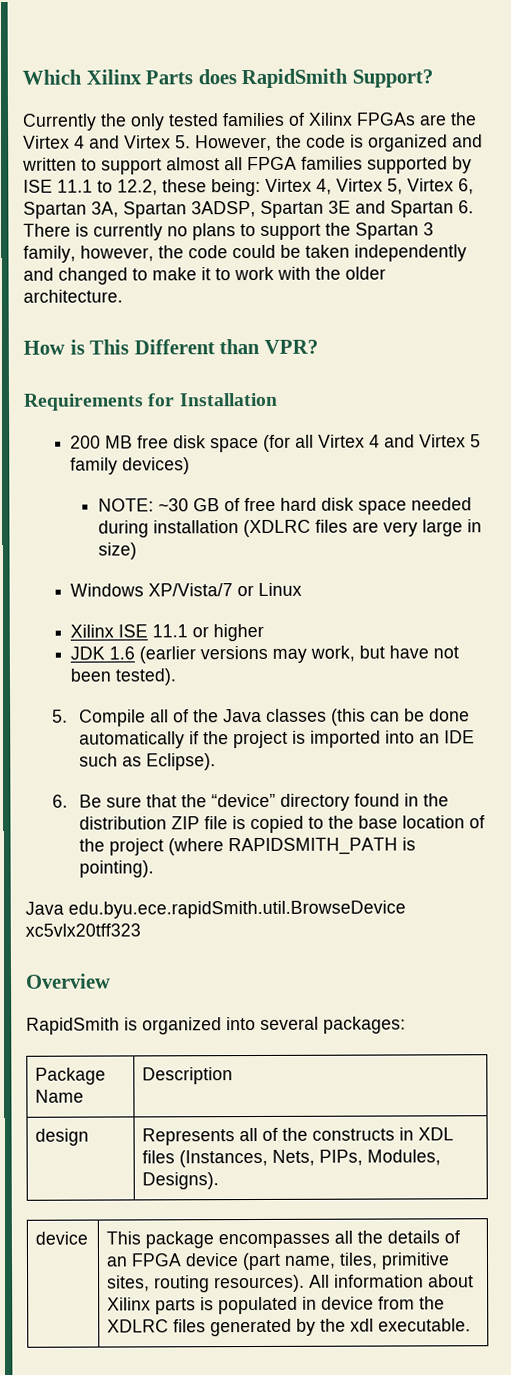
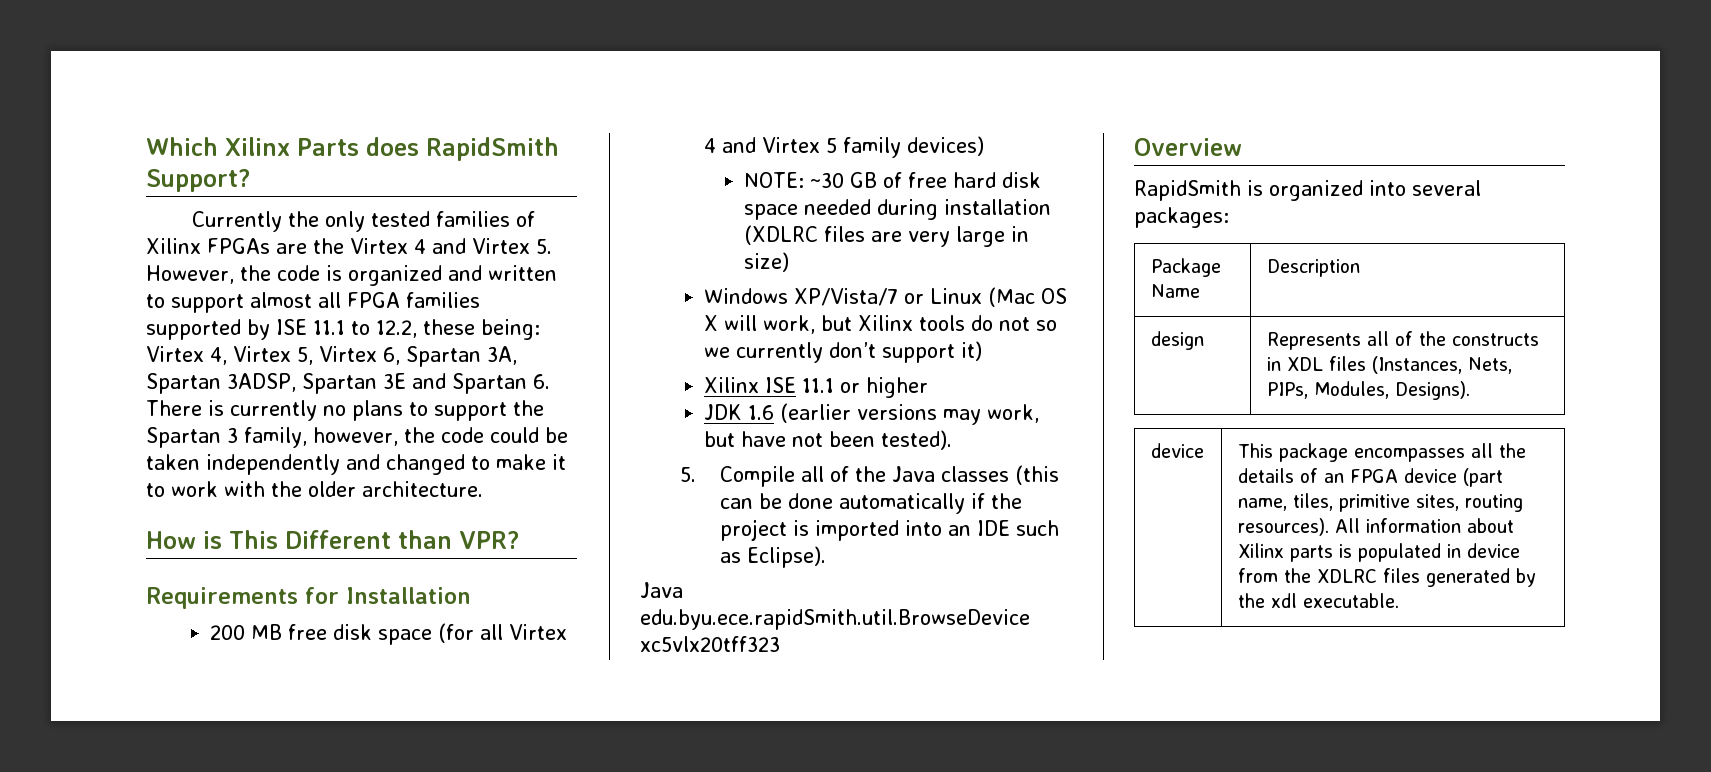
(303, 589) none -> [988,287,1068,307] [704,315,1058,334] [704,341,983,363] (Mac OS X will work, but Xilinx tools do not so we currently don’t support it)
[52,793,450,811] [79,815,486,834] [79,837,417,856] [79,860,155,878] // 6. Be sure that the “device” directory found in the distribution ZIP file is copied to the base location of the project (where RAPIDSMITH_PATH is pointing). -> (827, 557) none

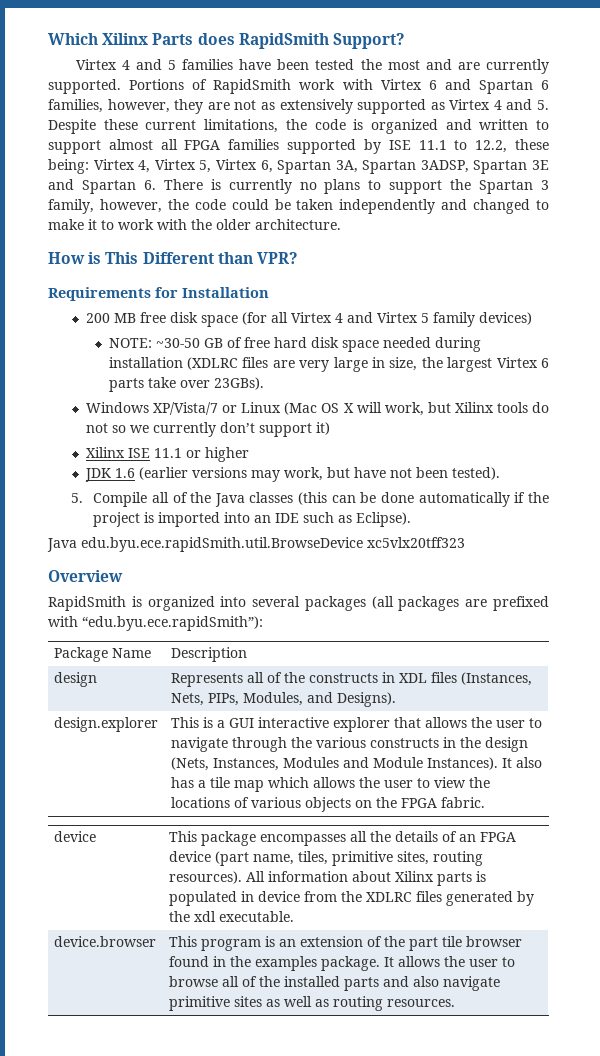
[192,211,536,232] [146,238,552,254] [146,265,234,284] Currently the only tested families of Xilinx FPGAs are the Virtex 4 and Virtex 5. However, -> [75,59,549,74] [48,79,550,94] [48,99,549,114] [48,119,279,134] Virtex 4 and 5 families have been tested the most and are currently supported. Portions of RapidSmith work with Virtex 6 and Spartan 6 families, however, they are not as extensively supported as Virtex 4 and 5. Despite these current limitations,
[810,173,845,188] ~30 -> [155,338,200,348] ~30-50
[744,252,790,272] size) -> [389,357,550,372] [108,377,264,392] size, the largest Virtex 6 parts take over 23GBs).
[1134,207,1229,228] packages: -> [304,596,549,611] [48,616,263,631] packages (all packages are prefixed with “edu.byu.ece.rapidSmith”):
(1389, 390) none -> [307,692,334,703] and
(1470, 390) none -> [54,717,159,732] [171,717,543,732] [171,737,529,752] [171,757,543,771] [171,777,491,792] [171,797,486,812] // design.explorer | This is a GUI interactive explorer that allows the user to navigate through the various constructs in the design (Nets, Instances, Modules and Module Instances). It also has a tile map which allows the user to view the locations of various objects on the FPGA fabric.
(1399, 600) none -> [54,936,157,947] [169,936,523,951] [169,956,516,971] [169,976,501,991] [169,996,456,1011] // device.browser | This program is an extension of the part tile browser found in the examples package. It allows the user to browse all of the installed parts and also navigate primitive sites as well as routing resources.

